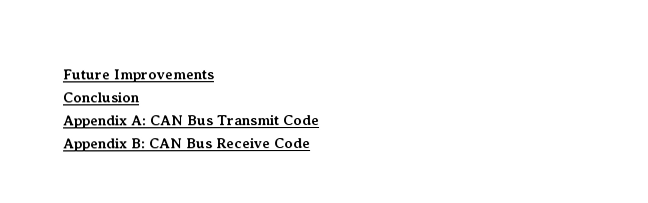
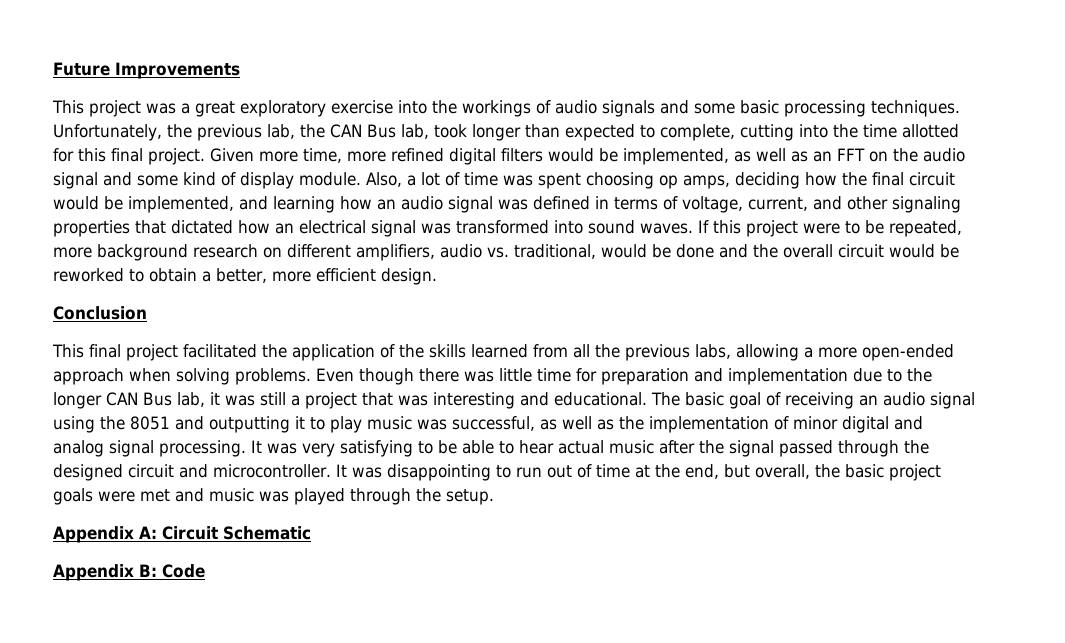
[62,91,140,103] [63,114,320,129] Conclusion // Appendix A: CAN Bus Transmit Code -> [52,100,960,117] [53,124,959,141] [53,148,965,165] [53,172,955,189] [53,196,961,213] [53,220,962,237] [53,244,959,261] [53,268,437,285] [53,306,147,320] [52,344,954,361] [53,368,932,385] [53,392,975,409] [53,416,923,433] [53,440,929,457] [53,464,941,481] [53,488,494,505] [53,526,311,543] This project was a great exploratory exercise into the workings of audio signals and some basic processing techniques. Unfortunately, the previous lab, the CAN Bus lab, took longer than expected to complete, cutting into the time allotted for this final project. Given more time, more refined digital filters would be implemented, as well as an FFT on the audio signal and some kind of display module. Also, a lot of time was spent choosing op amps, deciding how the final circuit would be implemented, and learning how an audio signal was defined in terms of voltage, current, and other signaling properties that dictated how an electrical signal was transformed into sound waves. If this project were to be repeated, more background research on different amplifiers, audio vs. traditional, would be done and the overall circuit would be reworked to obtain a better, more efficient design. // Conclusion // This final project facilitated the application of the skills learned from all the previous labs, allowing a more open-ended approach when solving problems. Even though there was little time for preparation and implementation due to the longer CAN Bus lab, it was still a project that was interesting and educational. The basic goal of receiving an audio signal using the 8051 and outputting it to play music was successful, as well as the implementation of minor digital and analog signal processing. It was very satisfying to be able to hear actual music after the signal passed through the designed circuit and microcontroller. It was disappointing to run out of time at the end, but overall, the basic project goals were met and music was played through the setup. // Appendix A: Circuit Schematic
[149,137,271,149] CAN Bus Receive -> (157, 570) none

